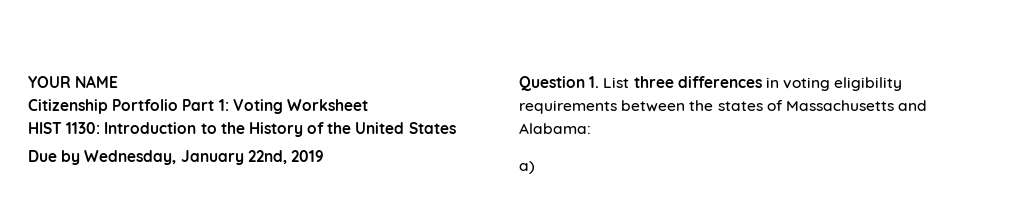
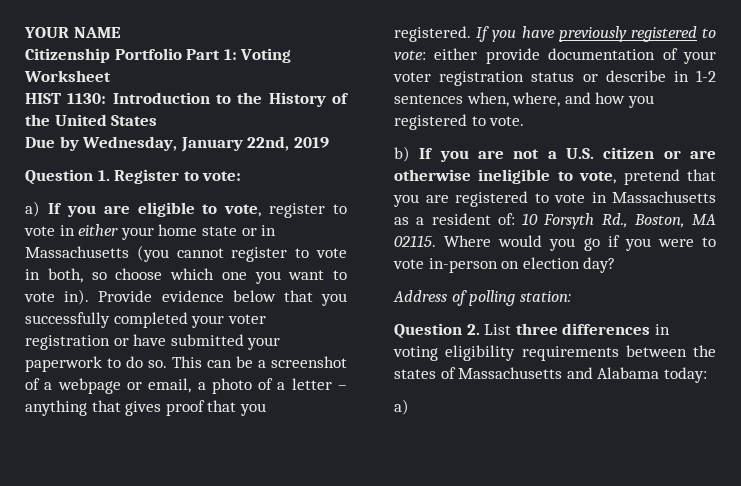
(600, 82) none -> [114,169,242,184] [25,201,347,218] [24,224,277,240] [25,245,348,262] [25,268,347,284] [24,289,347,306] [25,312,266,328] [25,334,281,350] [25,356,347,372] [25,378,347,394] [25,400,266,416] [394,26,716,42] [394,48,716,64] [393,70,716,86] [394,92,654,108] [394,114,525,130] [394,146,716,162] [394,169,716,185] [393,191,716,207] [394,213,716,229] [394,235,716,251] [393,257,616,273] [393,290,571,306] [394,323,480,339] Register to vote: // a) If you are eligible to vote, register to vote in either your home state or in Massachusetts (you cannot register to vote in both, so choose which one you want to vote in). Provide evidence below that you successfully completed your voter registration or have submitted your paperwork to do so. This can be a screenshot of a webpage or email, a photo of a letter – anything that gives proof that you registered. If you have previously registered to vote: either provide documentation of your voter registration status or describe in 1-2 sentences when, where, and how you registered to vote. // b) If you are not a U.S. citizen or are otherwise ineligible to vote, pretend that you are registered to vote in Massachusetts as a resident of: 10 Forsyth Rd., Boston, MA 02115. Where would you go if you were to vote in-person on election day? // Address of polling station: // Question 2.
[519,123,591,134] Alabama: -> [597,367,707,383] Alabama today:

